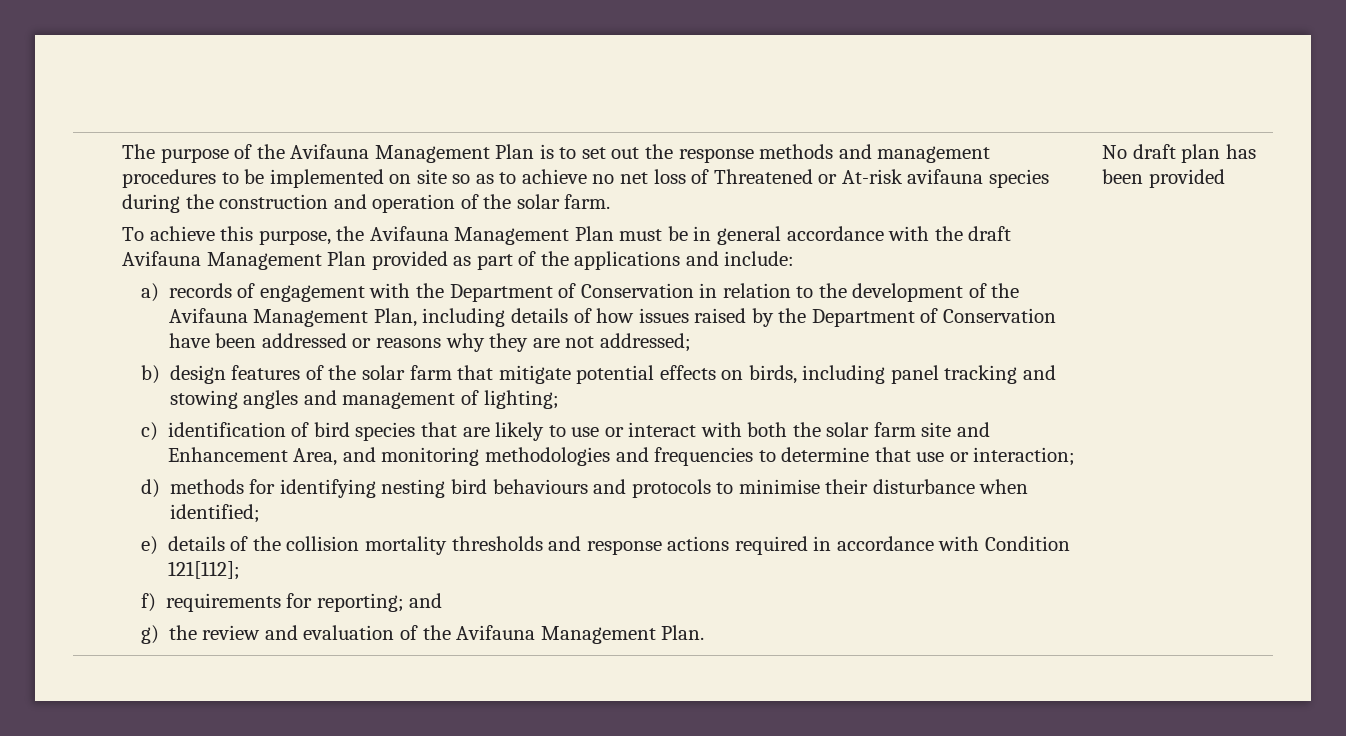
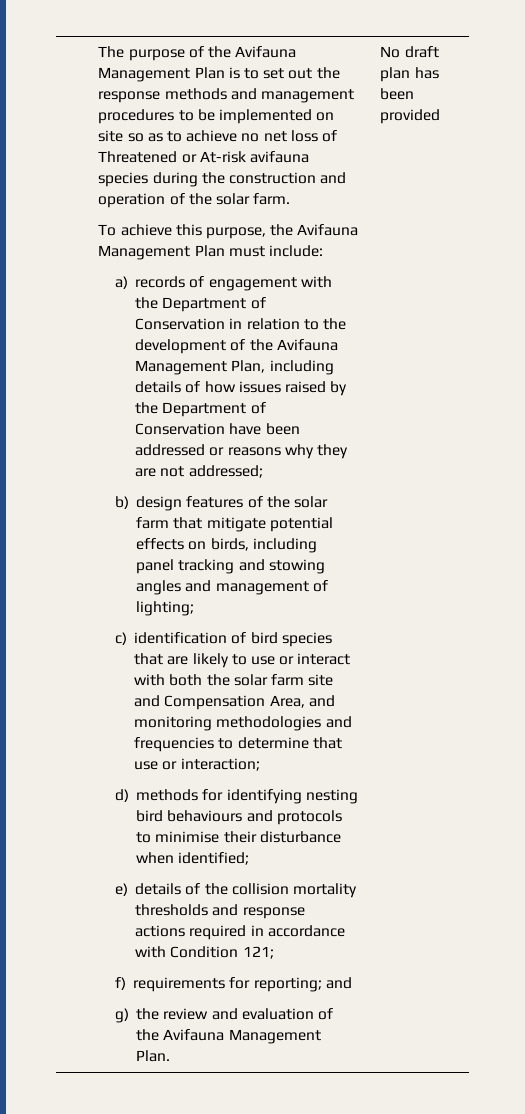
[667,226,1012,245] [122,251,719,270] be in general accordance with the draft Avifauna Management Plan provided as part of the applications and -> (265, 251) none
[167,447,288,462] Enhancement -> [164,695,266,710] Compensation
[167,561,240,580] 121[112]; -> [242,946,274,959] 121;

